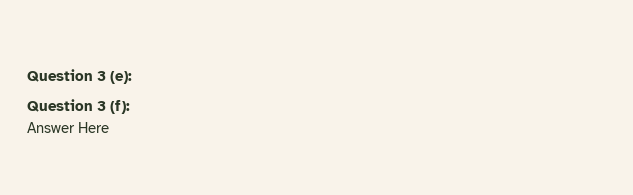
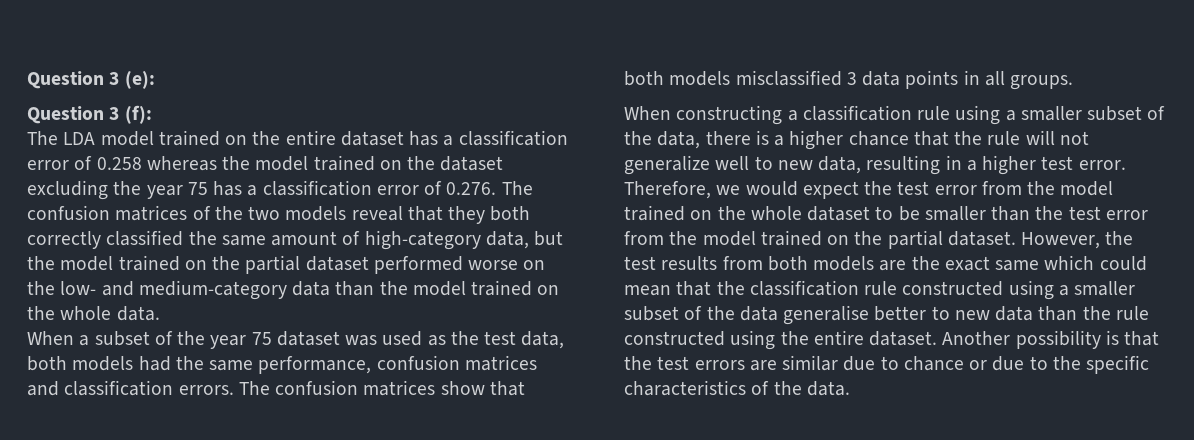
[27,122,109,133] Answer Here -> [27,130,568,146] [27,155,504,171] [27,180,533,200] [27,205,531,224] [27,230,564,250] [27,255,546,274] [27,280,560,300] [27,306,160,321] [27,331,565,349] [27,355,537,374] [27,380,525,396] [624,70,1074,90] [624,105,1166,125] [624,130,1089,150] [624,155,1126,175] [624,181,1114,199] [624,205,1148,221] [624,230,1134,249] [624,255,1147,271] [624,280,1136,300] [624,305,1149,325] [624,330,1160,350] [624,355,1150,374] [624,380,850,396] The LDA model trained on the entire dataset has a classification error of 0.258 whereas the model trained on the dataset excluding the year 75 has a classification error of 0.276. The confusion matrices of the two models reveal that they both correctly classified the same amount of high-category data, but the model trained on the partial dataset performed worse on the low- and medium-category data than the model trained on the whole data. // When a subset of the year 75 dataset was used as the test data, both models had the same performance, confusion matrices and classification errors. The confusion matrices show that both models misclassified 3 data points in all groups. // When constructing a classification rule using a smaller subset of the data, there is a higher chance that the rule will not generalize well to new data, resulting in a higher test error. Therefore, we would expect the test error from the model trained on the whole dataset to be smaller than the test error from the model trained on the partial dataset. However, the test results from both models are the exact same which could mean that the classification rule constructed using a smaller subset of the data generalise better to new data than the rule constructed using the entire dataset. Another possibility is that the test errors are similar due to chance or due to the specific characteristics of the data.

